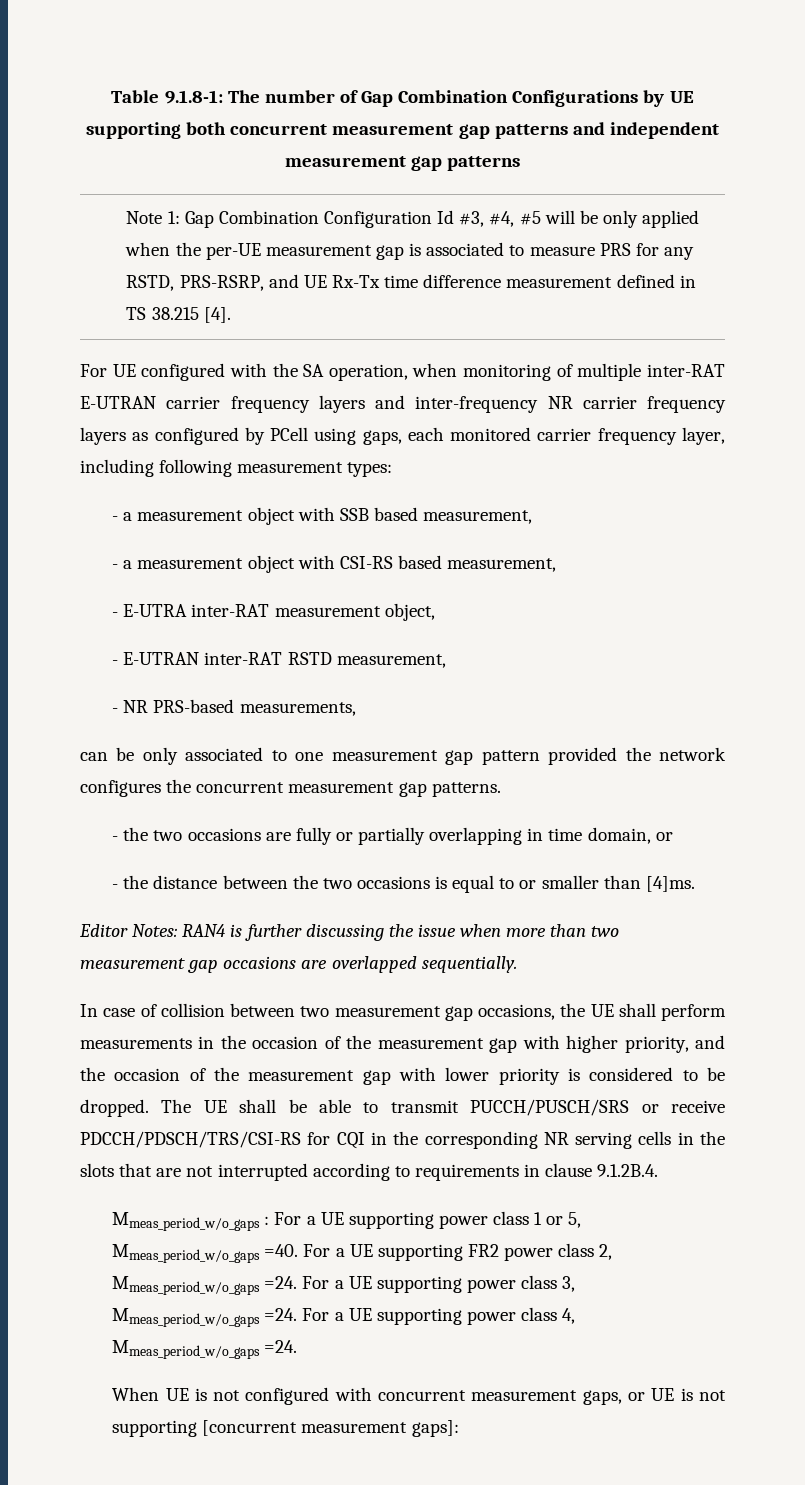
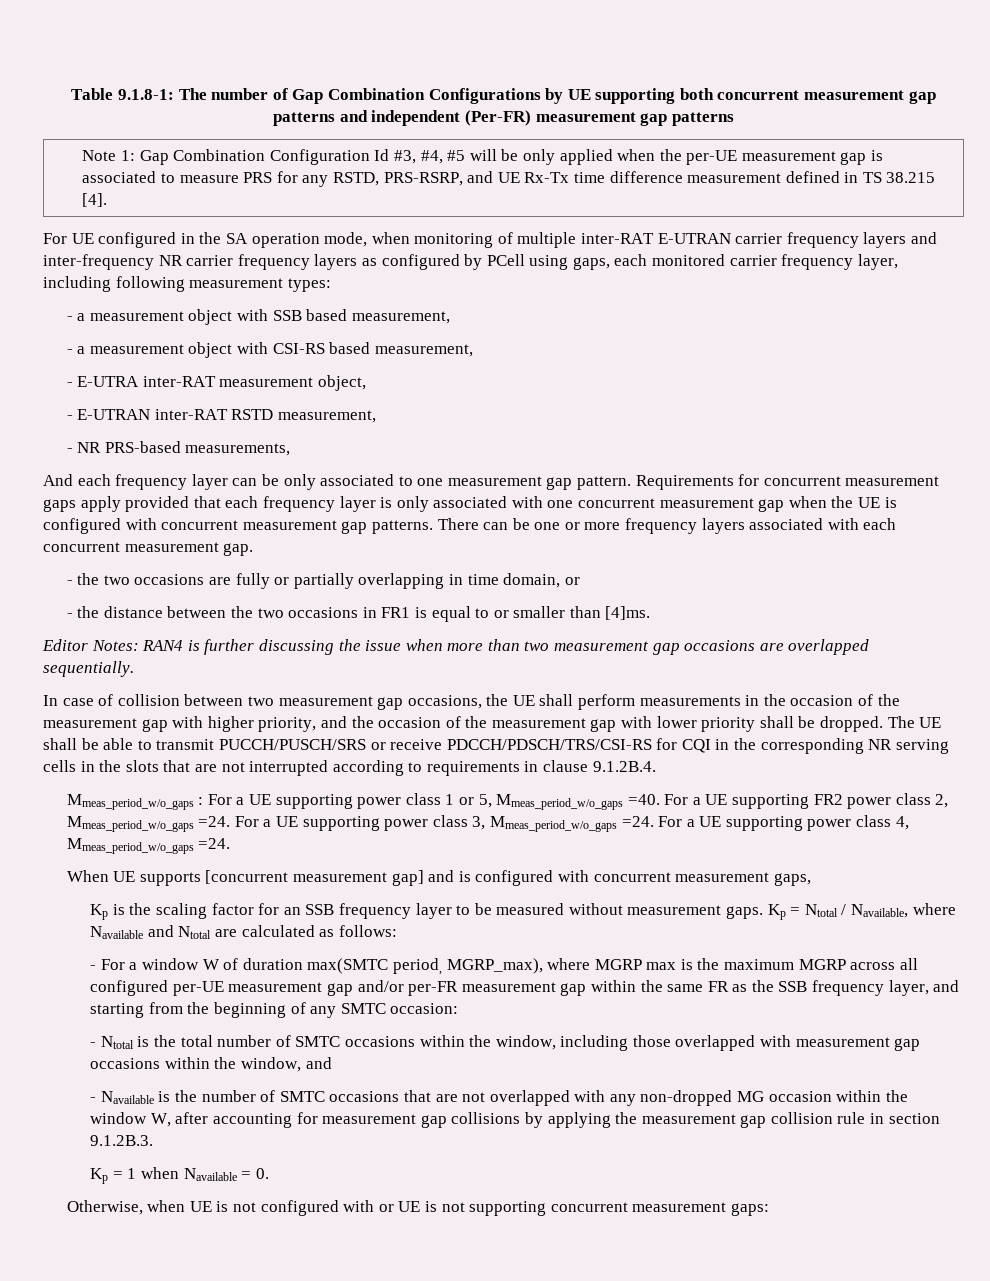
(719, 130) none -> [464,110,531,126] (Per-FR)
[229,363,267,377] with -> [180,233,195,244] in
[328,364,408,381] operation, -> [251,232,368,248] operation mode,
(356, 709) none -> [43,474,228,490] And each frequency layer
[481,747,726,765] [80,779,501,797] pattern provided the network configures the concurrent measurement gap patterns. -> [577,474,940,490] [43,496,897,512] [43,518,897,534] [43,542,254,556] pattern. Requirements for concurrent measurement gaps apply provided that each frequency layer is only associated with one concurrent measurement gap when the UE is configured with concurrent measurement gap patterns. There can be one or more frequency layers associated with each concurrent measurement gap.
(430, 882) none -> [362,607,411,618] in FR1
[568,1067,698,1081] is considered to -> [759,716,794,728] shall
[194,1388,241,1401] is not -> [139,870,471,886] supports [concurrent measurement gap] and is
(622, 1397) none -> [90,903,956,920] [90,925,397,939] [90,958,918,975] [90,980,960,996] [90,1002,459,1018] [90,1035,921,1051] [90,1057,332,1072] [90,1090,908,1106] [90,1112,940,1128] [90,1135,154,1146] [90,1167,269,1184] [66,1200,375,1216] // Kp is the scaling factor for an SSB frequency layer to be measured without measurement gaps. Kp = Ntotal / Navailable, where Navailable and Ntotal are calculated as follows: // - For a window W of duration max(SMTC period, MGRP_max), where MGRP max is the maximum MGRP across all configured per-UE measurement gap and/or per-FR measurement gap within the same FR as the SSB frequency layer, and starting from the beginning of any SMTC occasion: // - Ntotal is the total number of SMTC occasions within the window, including those overlapped with measurement gap occasions within the window, and // - Navailable is the number of SMTC occasions that are not overlapped with any non-dropped MG occasion within the window W, after accounting for measurement gap collisions by applying the measurement gap collision rule in section 9.1.2B.3. // Kp = 1 when Navailable = 0. // Otherwise, when UE is not configured with
[202,1420,459,1437] [concurrent measurement gaps]: -> [550,1202,769,1216] concurrent measurement gaps:

